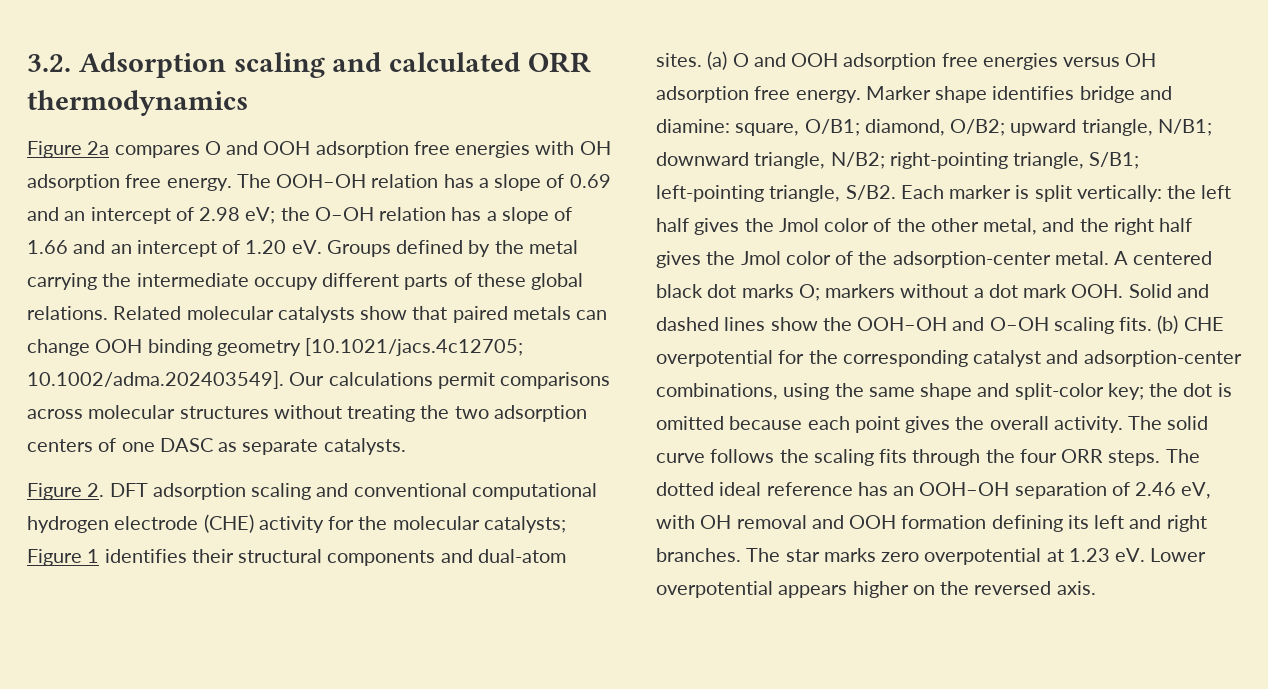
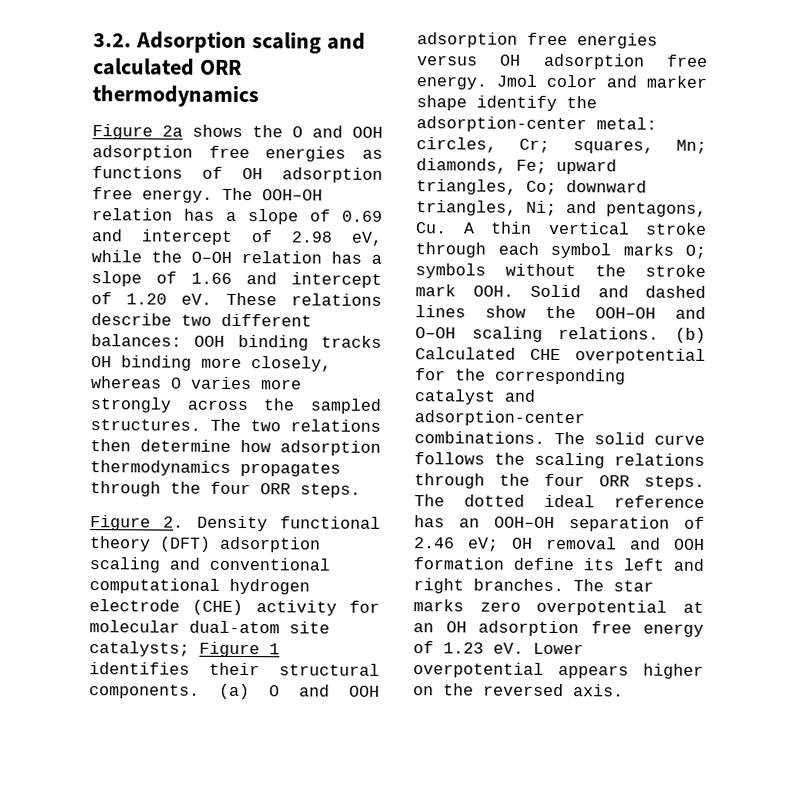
[114,141,575,158] compares O and OOH adsorption free energies with -> [192,124,383,138] [92,145,383,162] [92,166,223,179] shows the O and OOH adsorption free energies as functions of
[64,211,86,221] an -> (123, 235) none
[245,207,276,224] eV; -> [351,231,383,246] [91,250,142,263] eV, while
[110,244,132,254] an -> (277, 278) none
[326,240,578,257] [27,273,584,290] [27,306,608,323] [27,338,524,356] [27,371,611,389] [27,405,587,422] [27,438,406,455] [27,483,148,500] Groups defined by the metal carrying the intermediate occupy different parts of these global relations. Related molecular catalysts show that paired metals can change OOH binding geometry [10.1021/jacs.4c12705; 10.1002/adma.202403549]. Our calculations permit comparisons across molecular structures without treating the two adsorption centers of one DASC as separate catalysts. // Figure 2. DFT -> [226,292,382,306] [91,313,312,327] [91,334,382,351] [91,355,332,372] [91,376,302,390] [90,397,381,414] [90,418,381,432] [90,439,381,456] [90,460,341,477] [90,481,361,498] [90,515,381,532] [90,536,211,552] These relations describe two different balances: OOH binding tracks OH binding more closely, whereas O varies more strongly across the sampled structures. The two relations then determine how adsorption thermodynamics propagates through the four ORR steps. // Figure 2. Density functional theory (DFT)
[358,516,480,530] the molecular -> [89,620,330,634] molecular dual-atom site
[327,549,566,566] [656,53,702,67] components and dual-atom sites. -> [89,684,200,699] components.
[865,86,1172,103] [656,119,1212,136] [656,152,1140,169] [656,185,1232,202] [656,218,1193,235] [656,251,1213,268] [656,284,1018,301] Marker shape identifies bridge and diamine: square, O/B1; diamond, O/B2; upward triangle, N/B1; downward triangle, N/B2; right-pointing triangle, S/B1; left-pointing triangle, S/B2. Each marker is split vertically: the left half gives the Jmol color of the other metal, and the right half gives the Jmol color of the adsorption-center metal. A centered black dot marks O; markers without a dot -> [496,74,708,88] [416,95,597,111] [416,116,657,133] [416,137,707,154] [416,158,617,175] [416,179,647,195] [416,200,707,217] [416,221,707,235] [415,242,706,259] [415,263,706,279] Jmol color and marker shape identify the adsorption-center metal: circles, Cr; squares, Mn; diamonds, Fe; upward triangles, Co; downward triangles, Ni; and pentagons, Cu. A thin vertical stroke through each symbol marks O; symbols without the stroke
[1119,315,1179,334] fits. (b) -> [558,327,706,343] [415,347,516,360] relations. (b) Calculated
[656,383,1232,400] [656,416,1123,433] combinations, using the same shape and split-color key; the dot is omitted because each point gives the overall activity. -> [414,431,545,444] combinations.
[879,449,908,463] fits -> [614,453,705,466] relations
[1181,482,1212,499] [656,515,695,529] eV, with -> [468,537,499,552] eV;
[991,515,1063,532] defining -> [513,557,574,571] define
(1064, 555) none -> [413,620,704,637] [413,641,434,654] an OH adsorption free energy of

